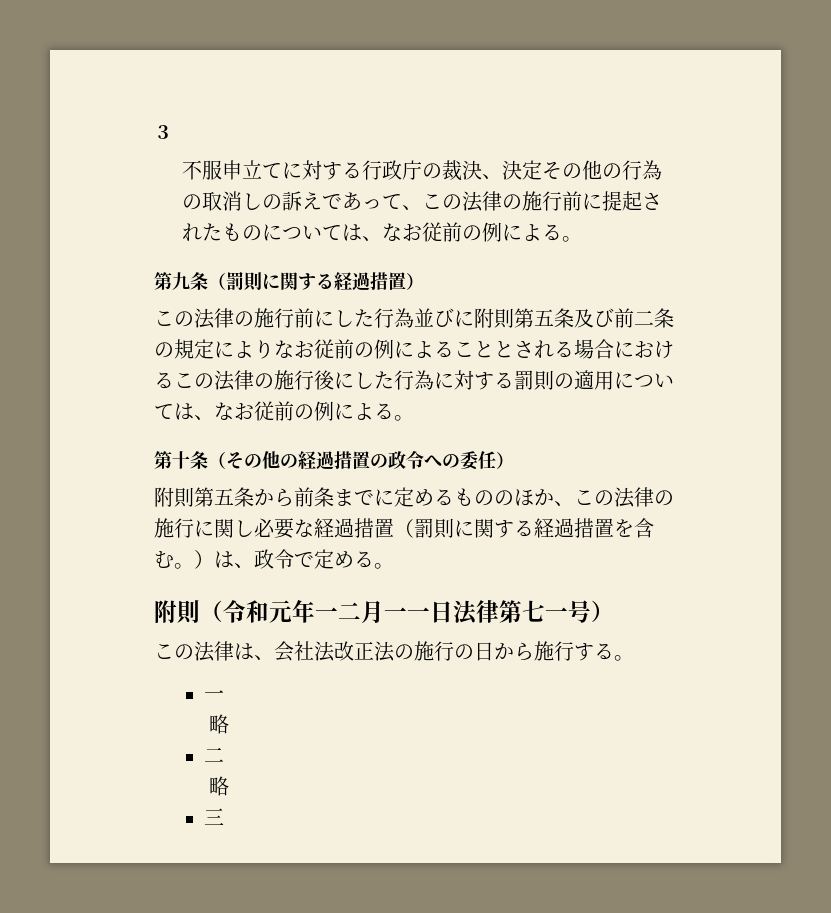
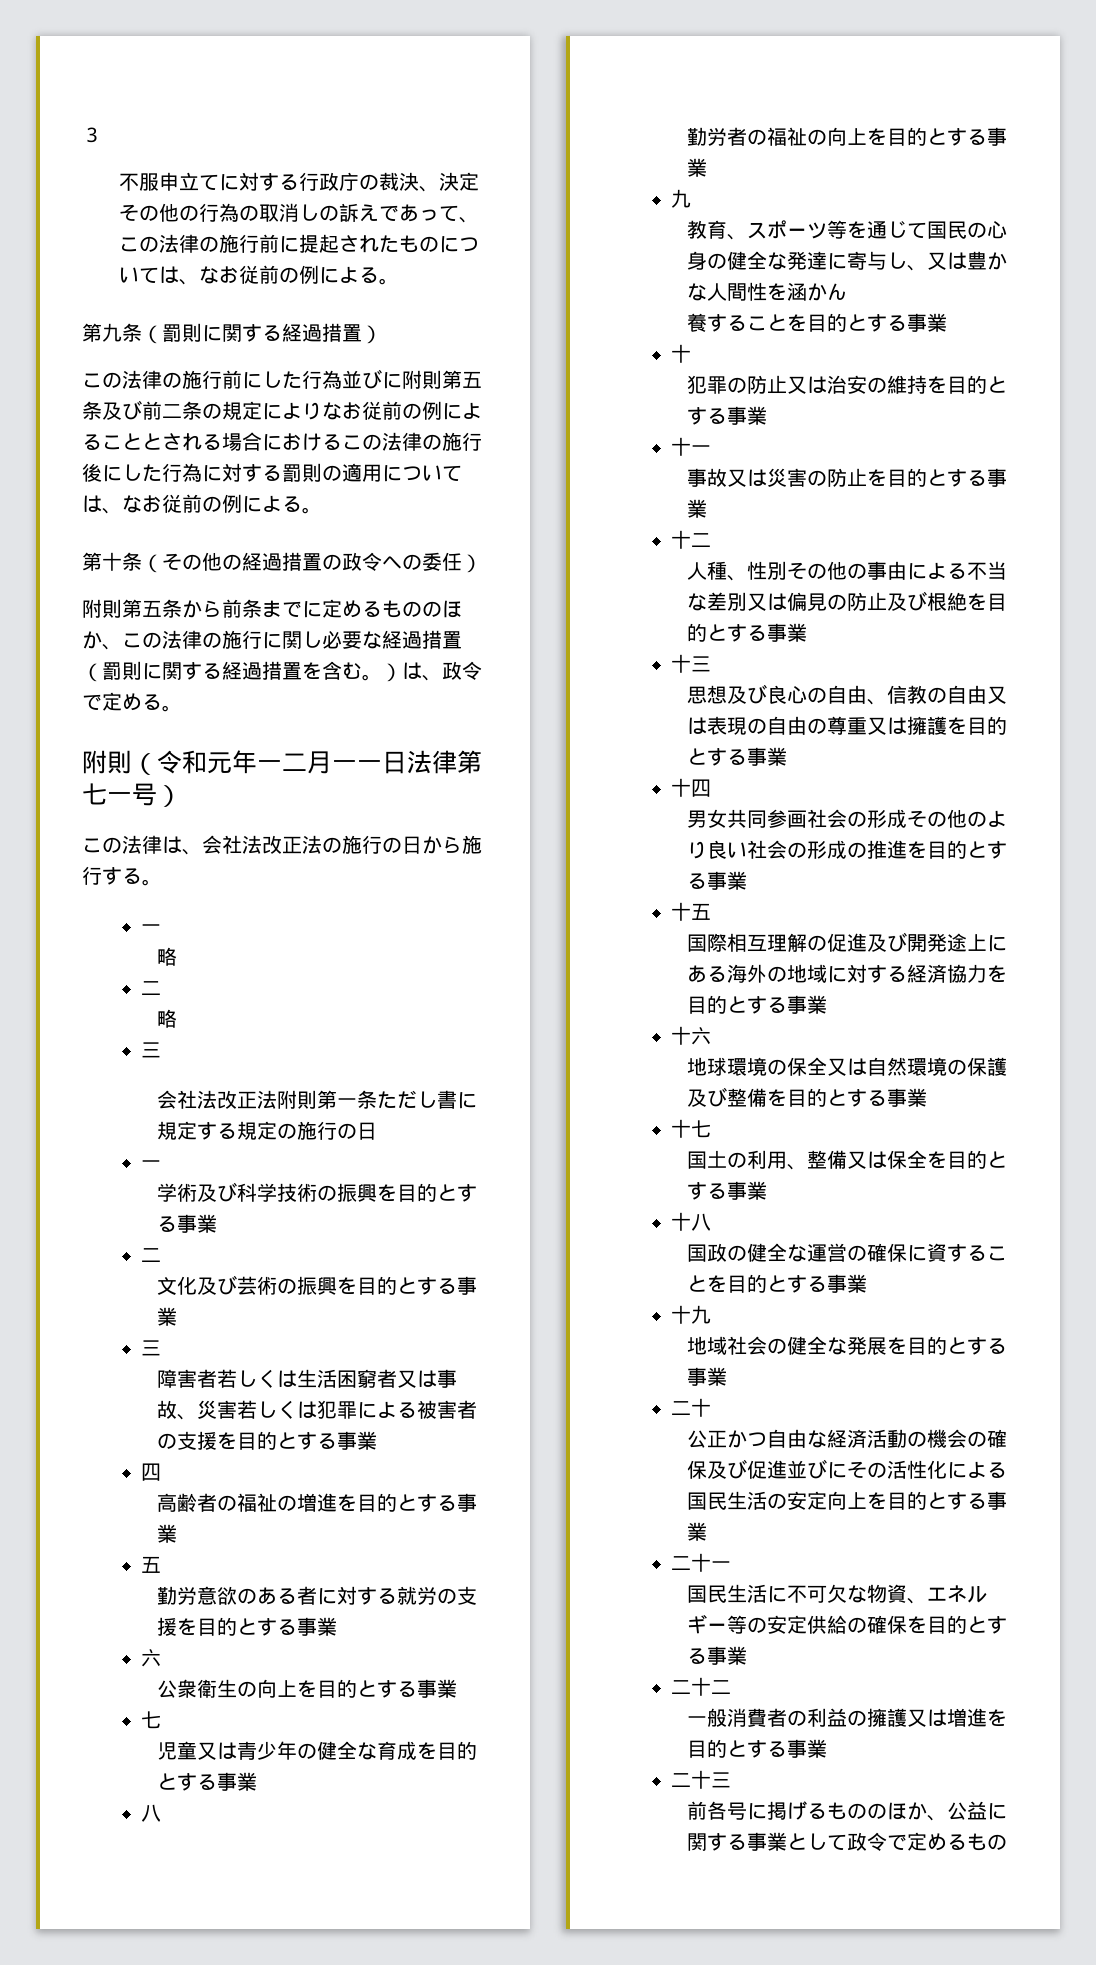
(224, 816) none -> [156,1090,477,1109] [156,1121,377,1140] [141,1160,162,1169] [156,1182,477,1202] [156,1214,217,1233] [141,1248,162,1262] [156,1275,477,1295] [156,1307,177,1326] [141,1340,162,1356] [156,1369,457,1388] [156,1400,477,1420] [156,1431,377,1450] [141,1463,162,1481] [156,1493,477,1512] [156,1524,177,1543] [141,1556,162,1573] [156,1586,477,1605] [156,1617,337,1636] [141,1649,162,1667] [156,1679,457,1698] [141,1711,162,1729] [156,1741,477,1760] [156,1772,257,1791] [141,1804,162,1822] [686,127,1007,146] [686,158,707,177] [671,189,692,208] [686,220,1007,240] [686,251,1007,271] [686,282,847,301] [686,313,947,332] [671,344,692,363] [686,375,1007,394] [686,406,767,425] [671,437,712,456] [686,468,1007,487] [686,499,707,518] [671,530,712,549] [686,561,1007,581] [686,591,1007,611] [686,623,807,642] [671,654,712,673] [686,684,1007,705] [686,716,1007,735] [686,747,787,766] [671,778,712,797] [686,809,1007,828] [686,840,1007,859] [686,871,747,890] [671,902,712,921] [686,932,1007,952] [686,964,1007,983] [686,995,827,1014] [671,1026,712,1045] [686,1057,1007,1076] [686,1087,927,1107] [671,1119,712,1138] [686,1150,1007,1170] [686,1181,767,1200] [671,1212,712,1231] [686,1243,1007,1262] [686,1274,867,1293] [671,1305,712,1324] [686,1336,1007,1355] [686,1367,727,1386] [671,1398,712,1417] [686,1429,1007,1448] [686,1459,1007,1479] [686,1491,1007,1510] [686,1522,707,1541] [671,1553,732,1572] [686,1584,987,1604] [686,1614,1007,1634] [686,1646,747,1665] [671,1677,732,1696] [686,1708,1007,1727] [686,1739,827,1758] [671,1770,732,1789] [686,1801,1007,1821] [686,1832,1007,1851] // 会社法改正法附則第一条ただし書に規定する規定の施行の日 // 一 // 学術及び科学技術の振興を目的とする事業 // 二 // 文化及び芸術の振興を目的とする事業 // 三 // 障害者若しくは生活困窮者又は事故、災害若しくは犯罪による被害者の支援を目的とする事業 // 四 // 高齢者の福祉の増進を目的とする事業 // 五 // 勤労意欲のある者に対する就労の支援を目的とする事業 // 六 // 公衆衛生の向上を目的とする事業 // 七 // 児童又は青少年の健全な育成を目的とする事業 // 八 // 勤労者の福祉の向上を目的とする事業 // 九 // 教育、スポーツ等を通じて国民の心身の健全な発達に寄与し、又は豊かな人間性を涵かん // 養することを目的とする事業 // 十 // 犯罪の防止又は治安の維持を目的とする事業 // 十一 // 事故又は災害の防止を目的とする事業 // 十二 // 人種、性別その他の事由による不当な差別又は偏見の防止及び根絶を目的とする事業 // 十三 // 思想及び良心の自由、信教の自由又は表現の自由の尊重又は擁護を目的とする事業 // 十四 // 男女共同参画社会の形成その他のより良い社会の形成の推進を目的とする事業 // 十五 // 国際相互理解の促進及び開発途上にある海外の地域に対する経済協力を目的とする事業 // 十六 // 地球環境の保全又は自然環境の保護及び整備を目的とする事業 // 十七 // 国土の利用、整備又は保全を目的とする事業 // 十八 // 国政の健全な運営の確保に資することを目的とする事業 // 十九 // 地域社会の健全な発展を目的とする事業 // 二十 // 公正かつ自由な経済活動の機会の確保及び促進並びにその活性化による国民生活の安定向上を目的とする事業 // 二十一 // 国民生活に不可欠な物資、エネルギー等の安定供給の確保を目的とする事業 // 二十二 // 一般消費者の利益の擁護又は増進を目的とする事業 // 二十三 // 前各号に掲げるもののほか、公益に関する事業として政令で定めるもの

